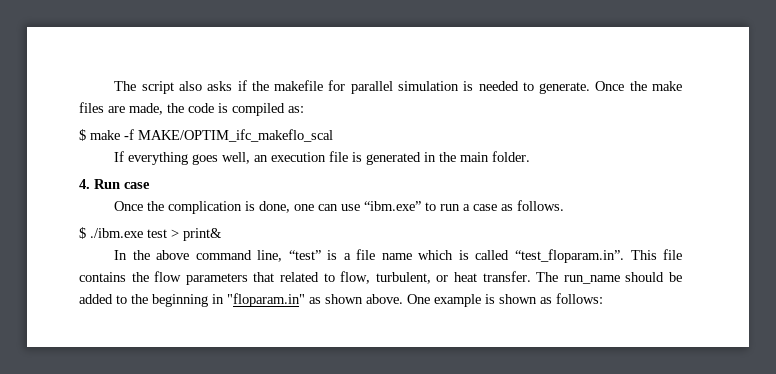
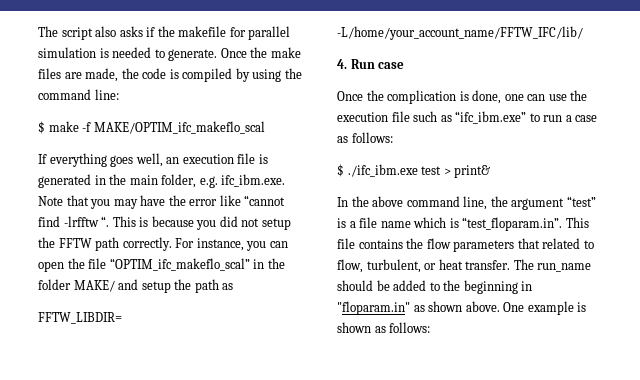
[288,106,304,113] as: -> [235,68,302,82] [38,89,119,100] by using the command line:
[492,151,531,162] folder. -> [161,174,286,188] [38,195,286,209] [38,216,291,230] [38,237,288,251] [38,258,285,272] [38,279,234,293] [38,312,122,324] [337,26,583,40] folder, e.g. ifc_ibm.exe. Note that you may have the error like “cannot find -lrfftw “. This is because you did not setup the FFTW path correctly. For instance, you can open the file “OPTIM_ifc_makeflo_scal” in the folder MAKE/ and setup the path as // FFTW_LIBDIR= -L/home/your_account_name/FFTW_IFC/lib/
[364,201,422,211] “ibm.exe” -> [570,90,588,101] [337,111,527,124] the execution file such as “ifc_ibm.exe”
[517,200,565,211] [79,227,143,239] follows. // $ ./ibm.exe -> [351,132,393,143] [337,164,418,177] follows: // $ ./ifc_ibm.exe
(283, 256) none -> [490,196,565,210] the argument
[475,250,510,260] called -> (459, 223) none

